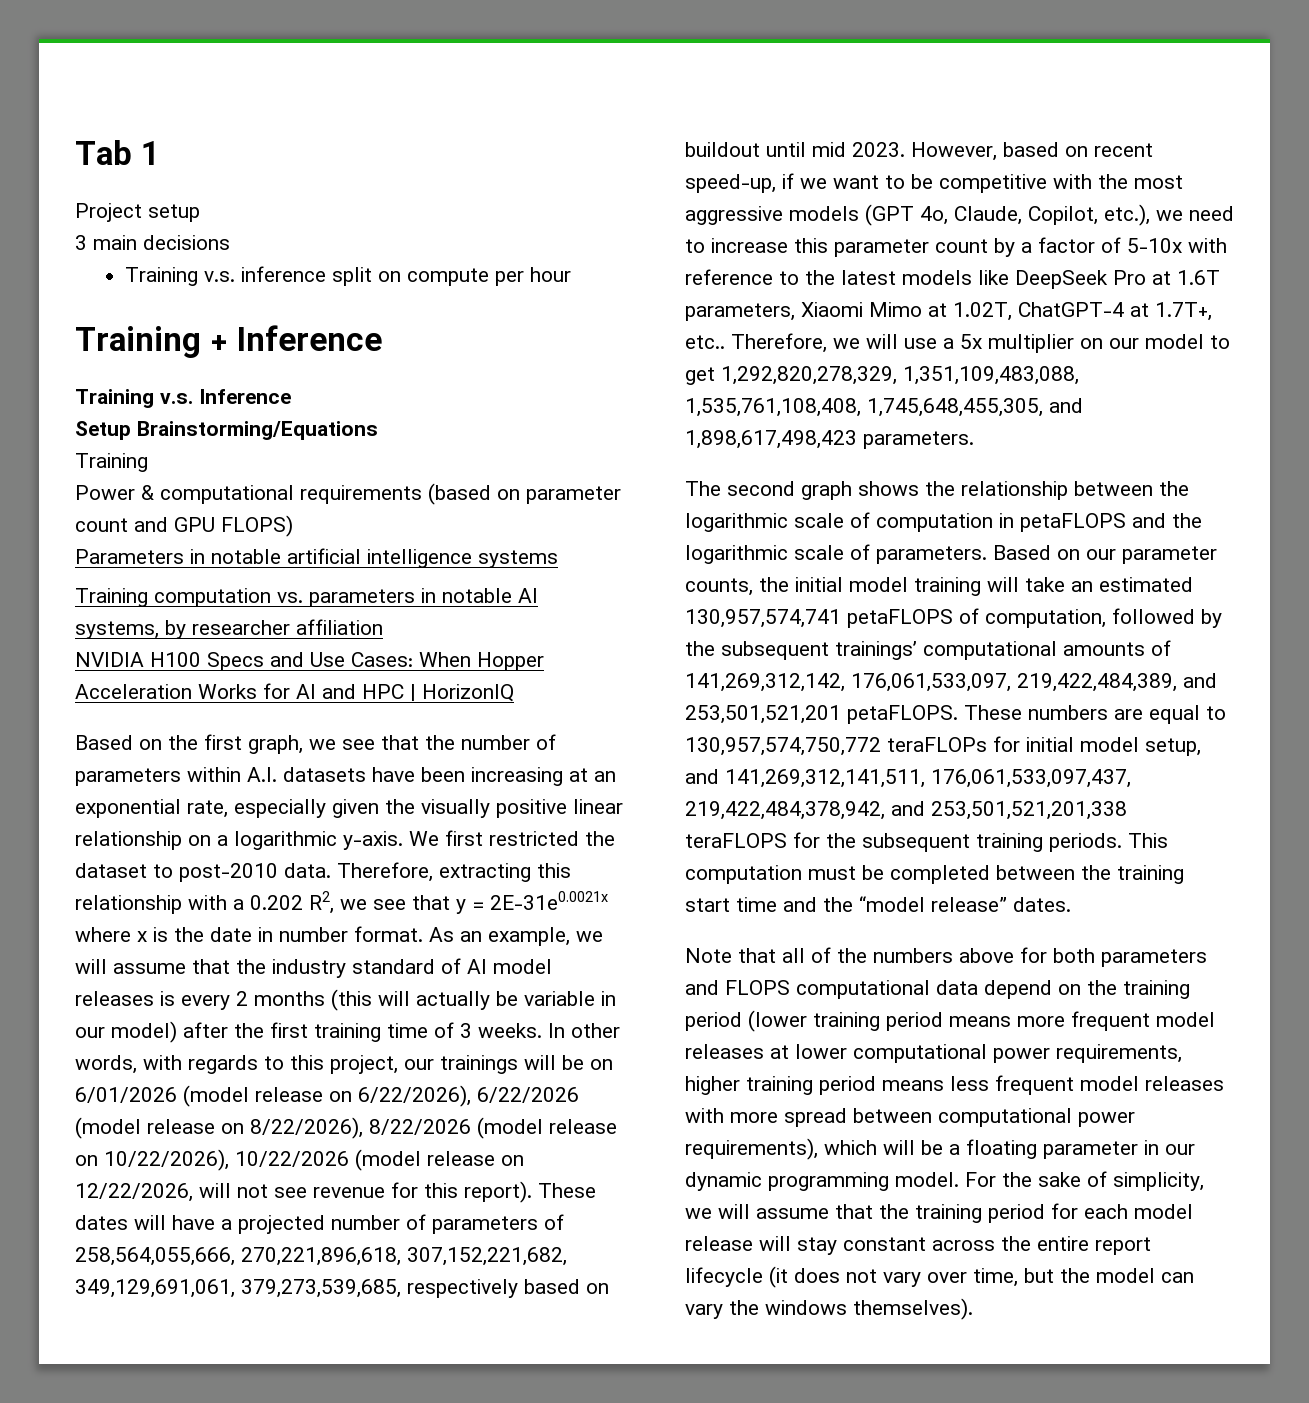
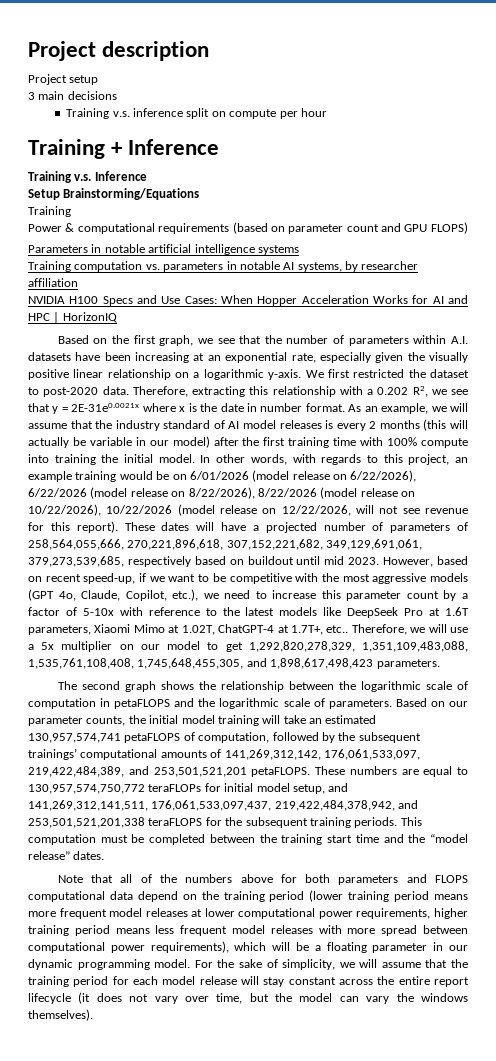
[75,140,160,165] Tab 1 -> [28,41,210,61] Project description
[179,863,278,882] post-2010 -> [43,387,99,397] post-2020
[434,1022,542,1038] of 3 weeks. -> [360,437,468,448] [28,454,195,465] with 100% compute into training the initial model.
[404,1055,556,1074] our trainings will -> [454,457,468,463] [28,471,153,482] an example training would

